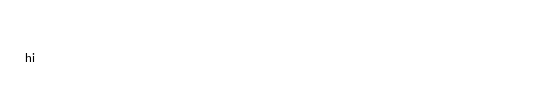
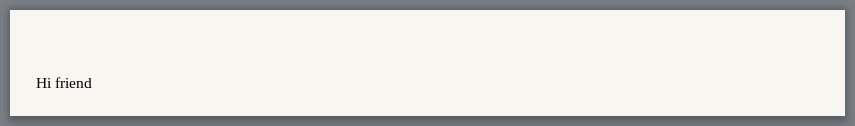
[25,53,35,62] hi -> [36,77,93,88] Hi friend

